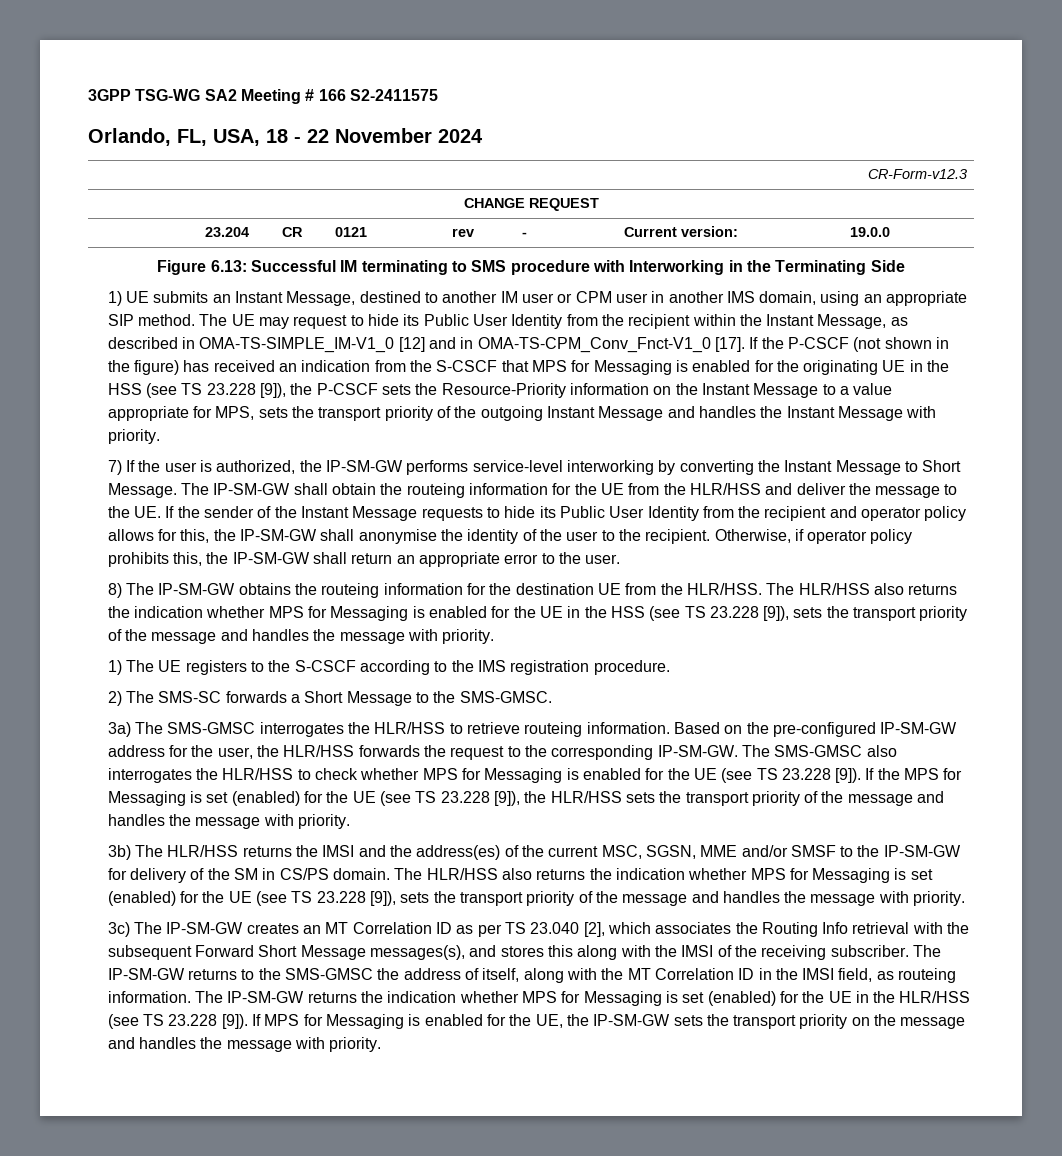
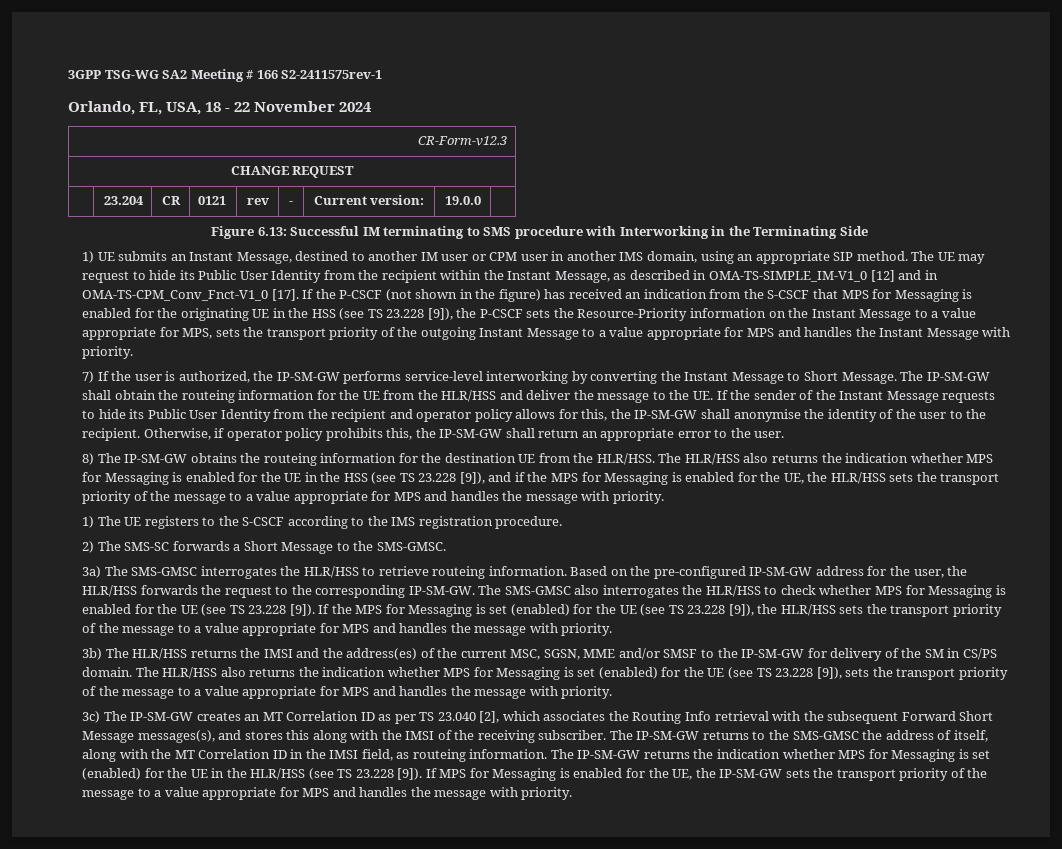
[349,89,438,101] S2-2411575 -> [281,70,383,79] S2-2411575rev-1
(664, 413) none -> [582,327,774,340] to a value appropriate for MPS
[793,606,968,621] [107,629,217,644] sets the transport priority of the message -> [488,472,1000,485] [82,491,421,504] and if the MPS for Messaging is enabled for the UE, the HLR/HSS sets the transport priority of the message to a value appropriate for MPS
(913, 800) none -> [177,623,370,636] to a value appropriate for MPS
(688, 900) none -> [177,686,370,699] to a value appropriate for MPS
[851,1014,966,1029] on the message -> [950,768,988,778] [82,787,330,800] of the message to a value appropriate for MPS

